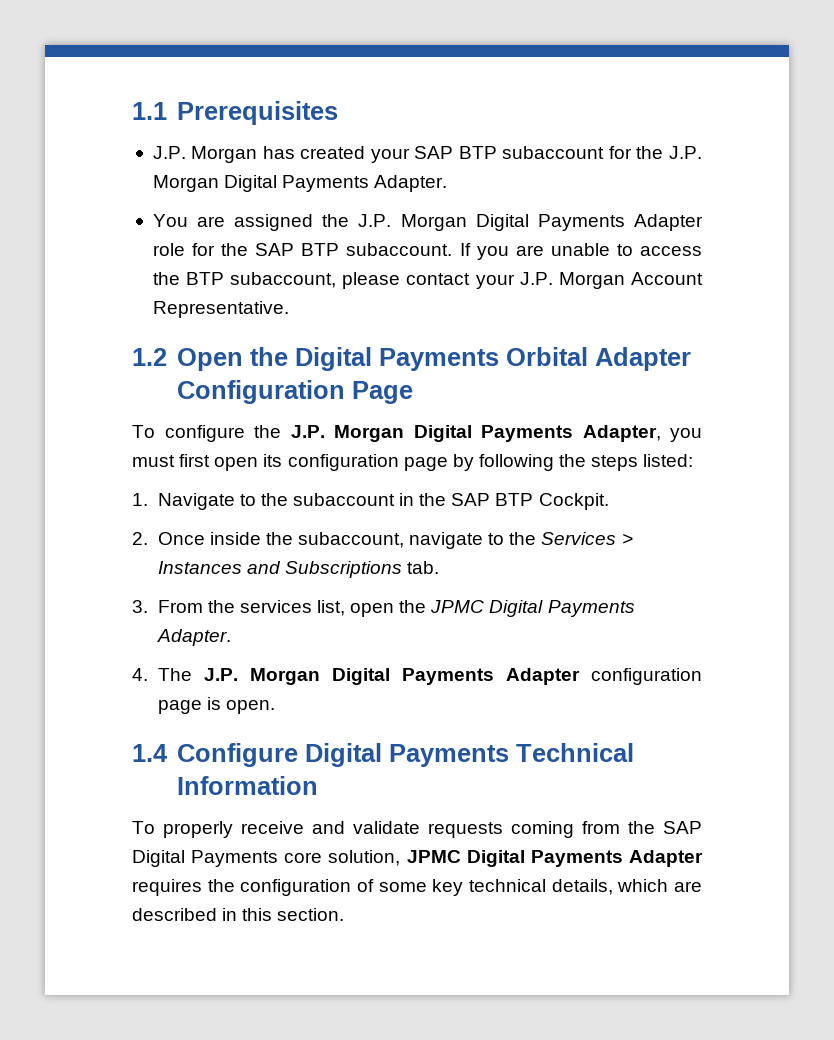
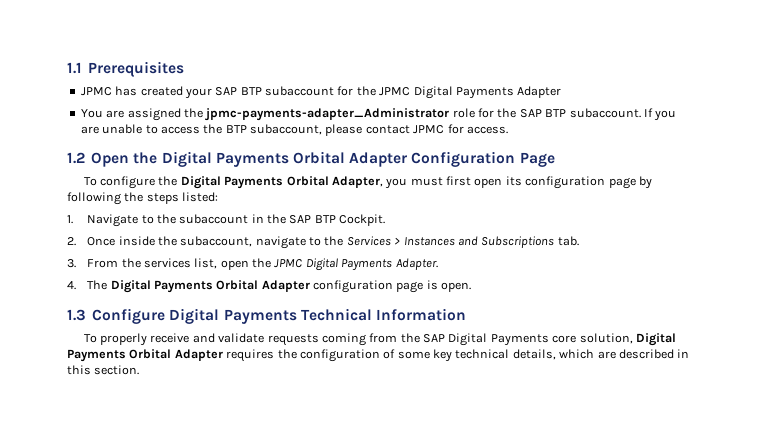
[152,146,258,163] J.P. Morgan -> [80,87,112,96] JPMC
[669,146,702,159] [152,175,448,192] J.P. Morgan Digital Payments Adapter. -> [379,86,562,99] JPMC Digital Payments Adapter
[358,214,703,231] J.P. Morgan Digital Payments Adapter -> [205,108,450,121] jpmc-payments-adapter_Administrator
[475,272,703,289] [152,301,289,318] your J.P. Morgan Account Representative. -> [413,124,508,134] JPMC for access.
[290,425,573,442] J.P. Morgan Digital Payments -> [180,176,329,189] Digital Payments Orbital
[203,668,494,685] J.P. Morgan Digital Payments -> [110,280,259,293] Digital Payments Orbital
[132,744,168,762] 1.4 -> [67,309,86,321] 1.3
[406,850,623,867] JPMC Digital Payments -> [635,333,676,346] [67,349,172,362] Digital Payments Orbital

